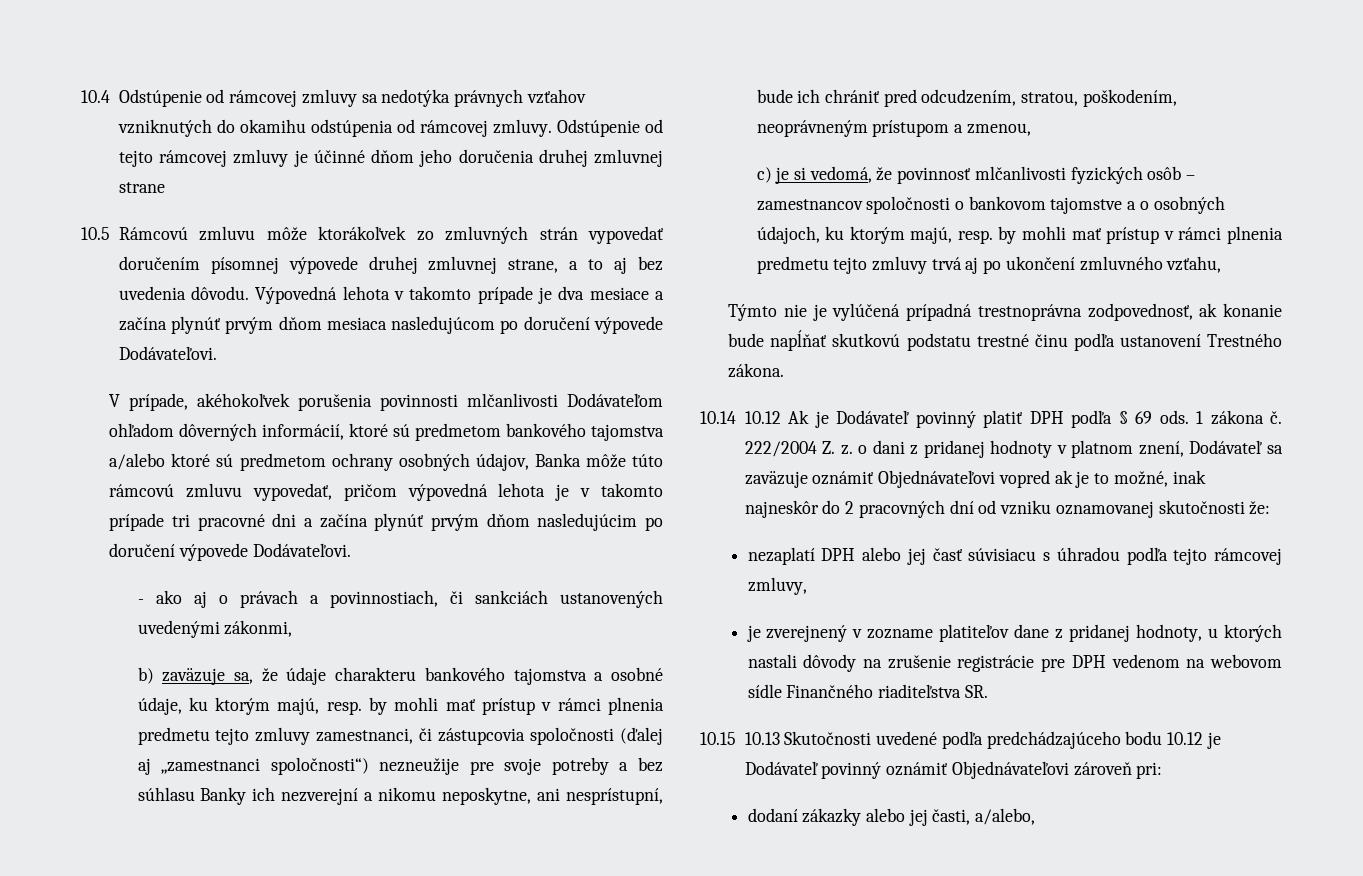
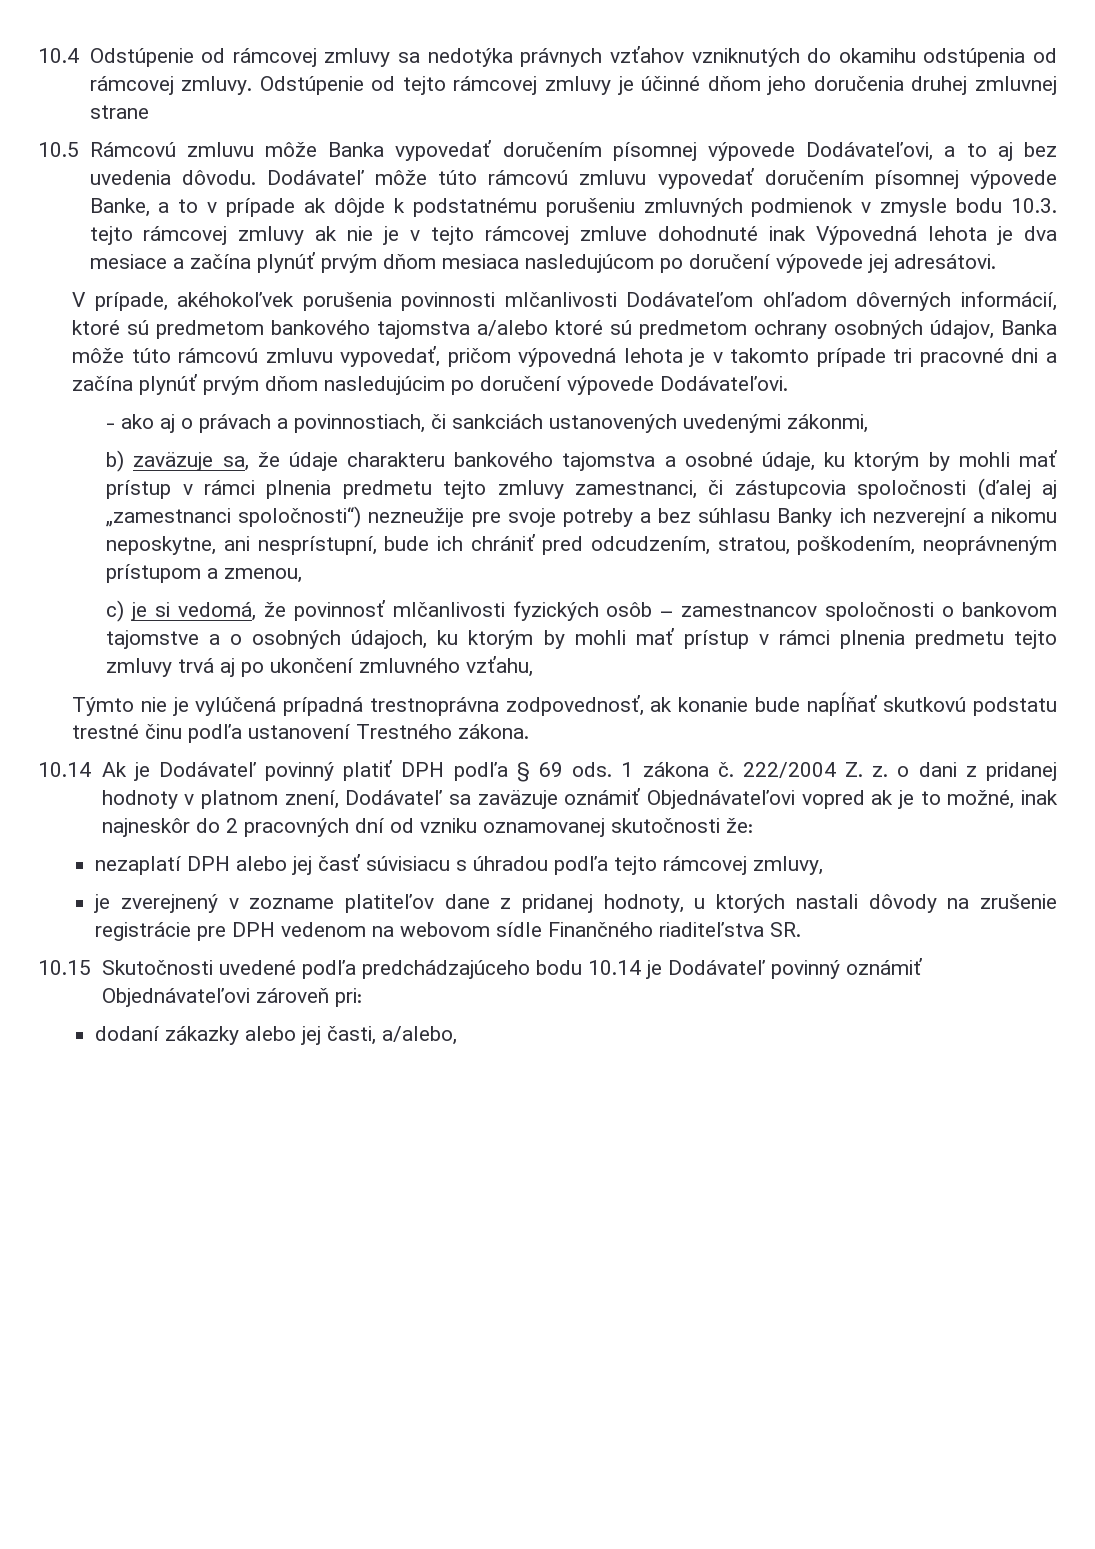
[318,226,663,244] [118,256,559,274] ktorákoľvek zo zmluvných strán vypovedať doručením písomnej výpovede druhej zmluvnej strane, -> [328,140,934,161] Banka vypovedať doručením písomnej výpovede Dodávateľovi,
[255,286,533,304] Výpovedná lehota v takomto prípade -> [266,168,1057,189] [89,198,1057,217] [89,226,988,245] Dodávateľ môže túto rámcovú zmluvu vypovedať doručením písomnej výpovede Banke, a to v prípade ak dôjde k podstatnému porušeniu zmluvných podmienok v zmysle bodu 10.3. tejto rámcovej zmluvy ak nie je v tejto rámcovej zmluve dohodnuté inak Výpovedná lehota
[118,346,217,360] Dodávateľovi. -> [867,254,996,273] jej adresátovi.
[277,698,362,715] majú, resp. -> (920, 461) none
[910,227,993,244] majú, resp. -> (534, 639) none
[744,411,781,424] 10.12 -> (91, 769) none
[744,732,780,745] 10.13 -> (91, 967) none
[1167,732,1204,745] 10.12 -> [587,960,641,975] 10.14

